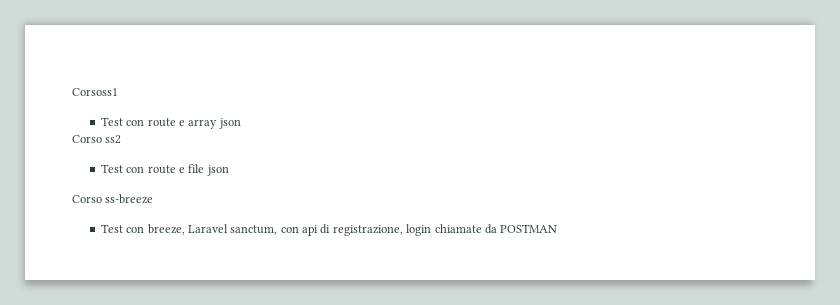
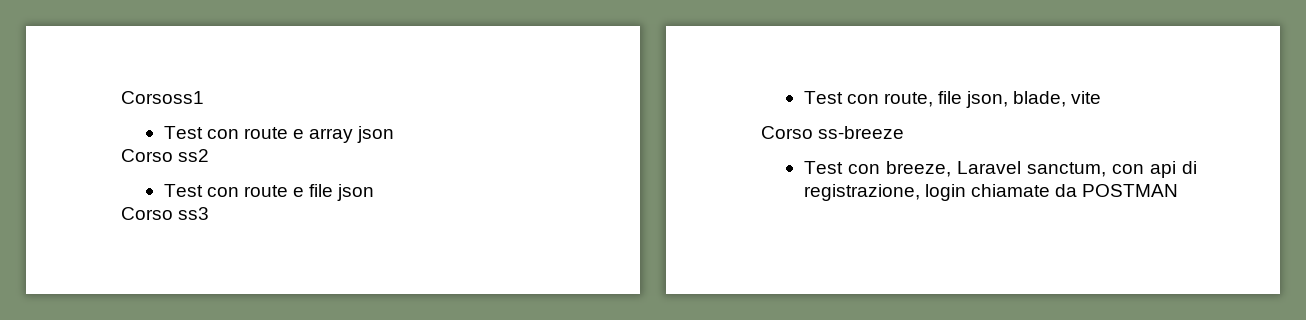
(229, 170) none -> [121,207,210,220] [803,91,1102,108] // Corso ss3 // Test con route, file json, blade, vite

